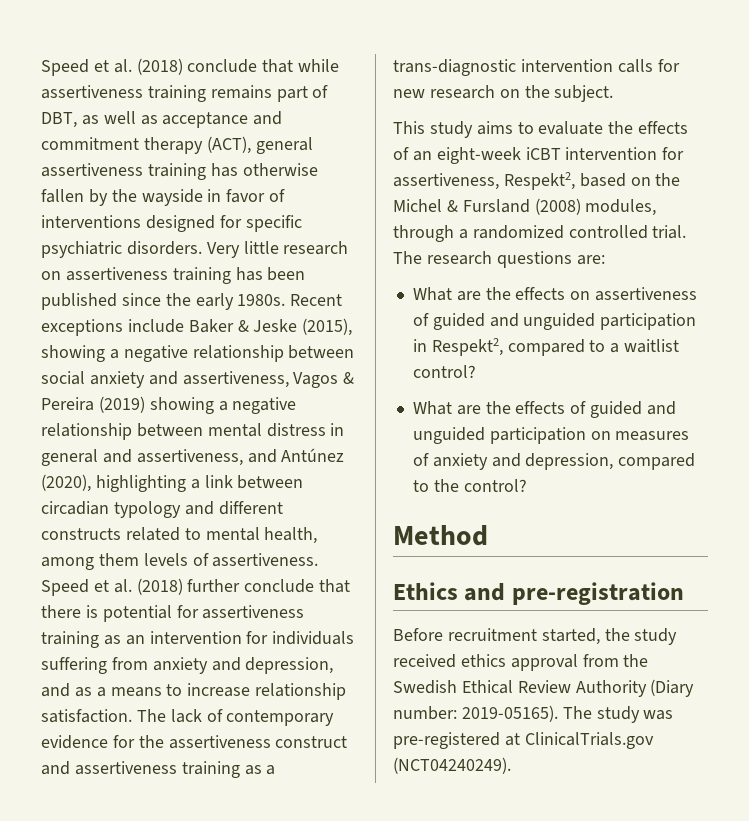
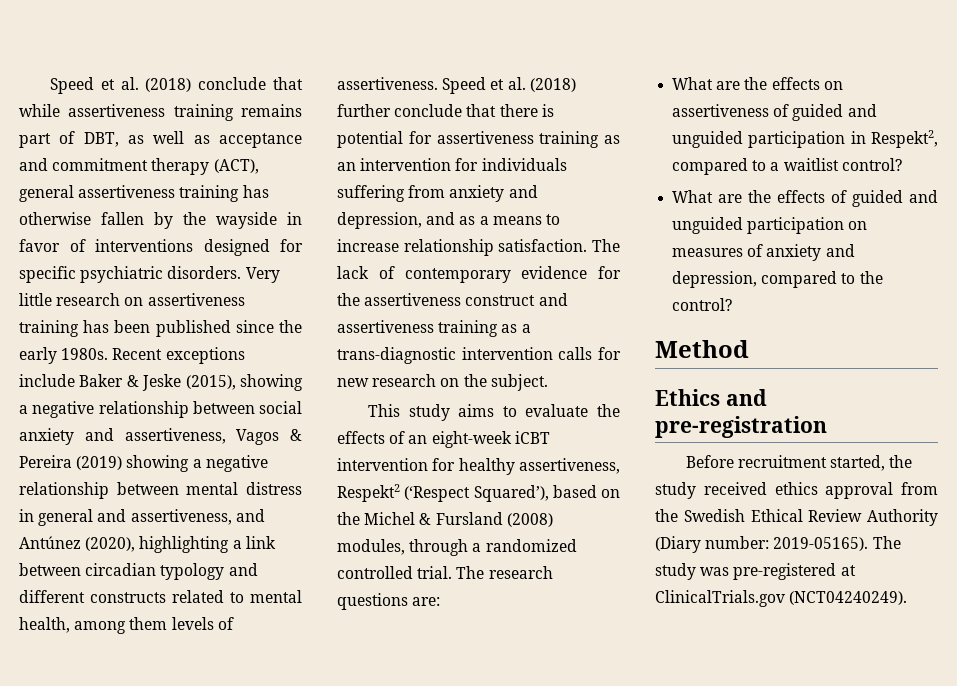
[393,172,575,190] assertiveness, Respekt2, -> [458,458,620,475] [337,484,549,502] healthy assertiveness, Respekt2 (‘Respect Squared’),

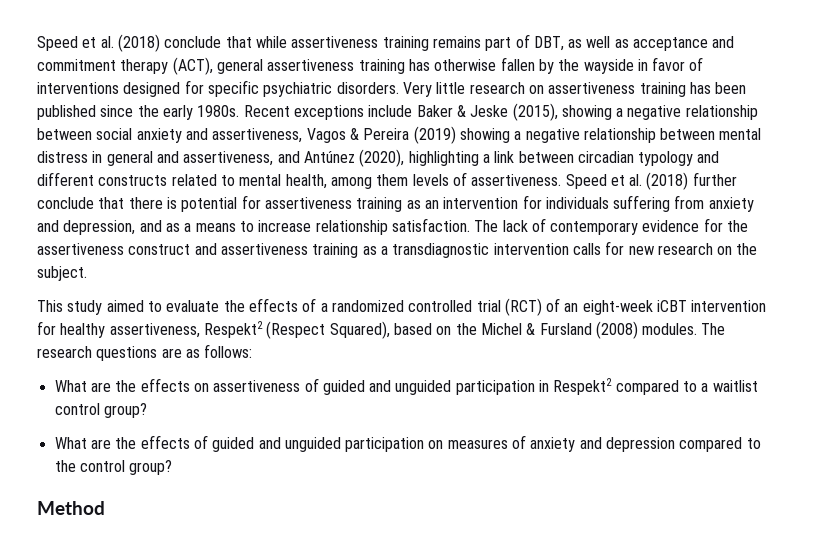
[337,347,456,364] trans-diagnostic -> [392,243,490,258] transdiagnostic
[458,404,495,417] aims -> [106,300,144,312] aimed
(406, 437) none -> [320,298,561,316] a randomized controlled trial (RCT) of
[404,485,549,502] (‘Respect Squared’), -> [266,321,390,339] (Respect Squared),
[337,539,577,556] [337,566,553,579] [337,593,441,610] modules, through a randomized controlled trial. The research questions are: -> [642,323,726,335] [37,344,253,361] modules. The research questions are as follows:
[871,130,938,148] Respekt2, -> [553,378,613,395] Respekt2
[841,158,902,171] control? -> [54,403,147,418] control group?
[672,271,758,288] depression, -> [606,437,676,452] depression
[672,298,733,311] control? -> [79,460,173,475] control group?
[655,389,767,406] [655,416,827,438] [685,455,913,471] [655,482,938,499] [655,509,938,526] [655,536,901,553] [655,563,856,580] [655,590,908,607] // Ethics and pre-registration // Before recruitment started, the study received ethics approval from the Swedish Ethical Review Authority (Diary number: 2019-05165). The study was pre-registered at ClinicalTrials.gov (NCT04240249). -> (105, 508) none

